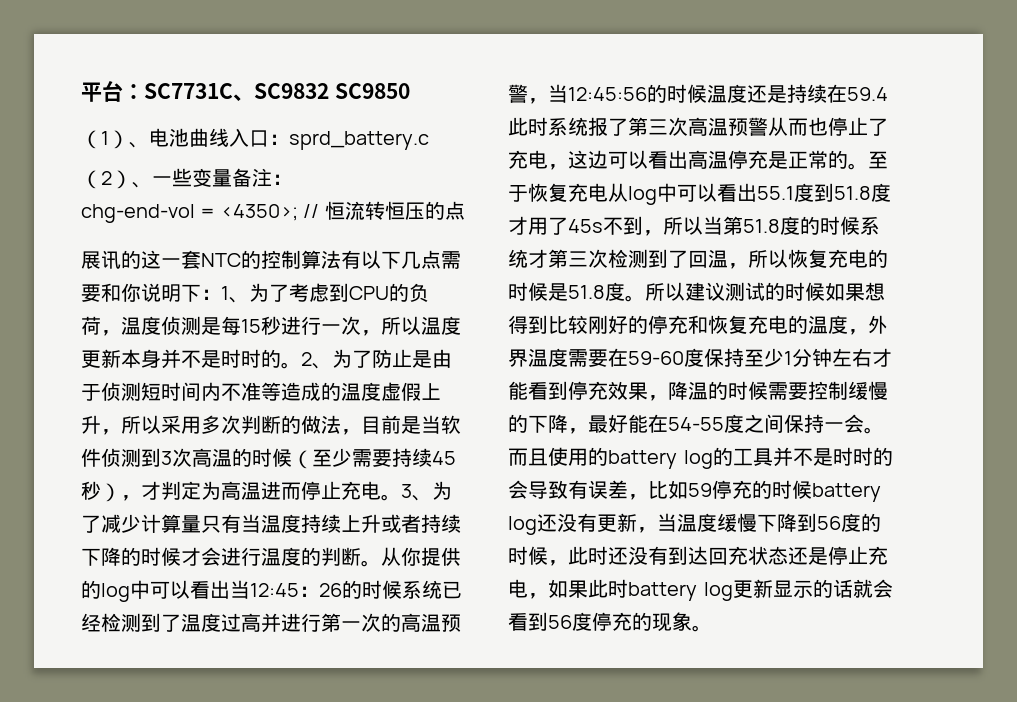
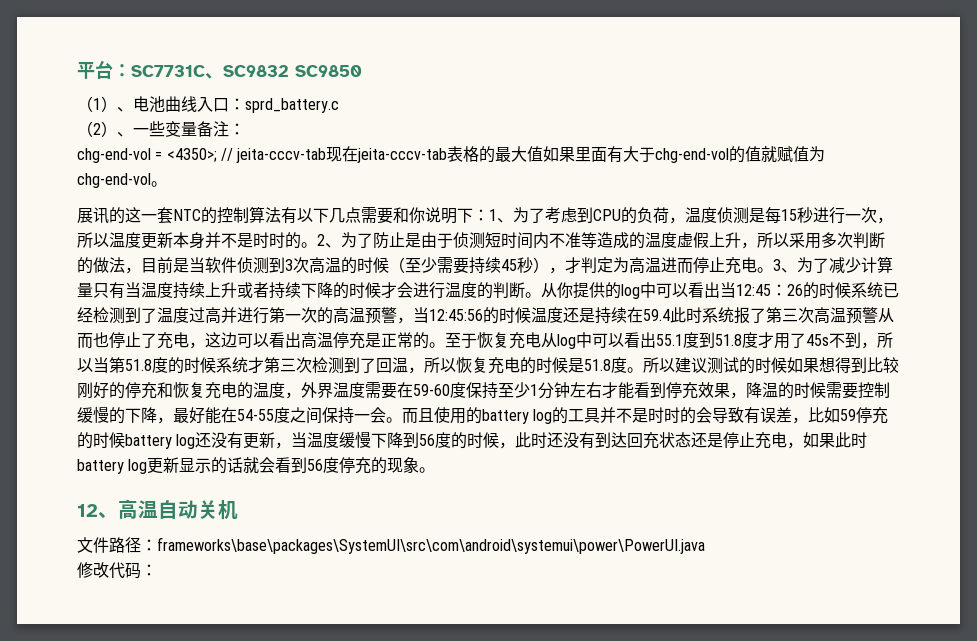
[324,201,465,220] 恒流转恒压的点 -> [236,146,826,163] [77,173,167,188] jeita-cccv-tab现在jeita-cccv-tab表格的最大值如果里面有大于chg-end-vol的值就赋值为chg-end-vol。
(712, 628) none -> [77,499,238,520] [77,537,705,554] [77,562,157,579] // 12、高温自动关机 // 文件路径：frameworks\base\packages\SystemUI\src\com\android\systemui\power\PowerUI.java // 修改代码：

